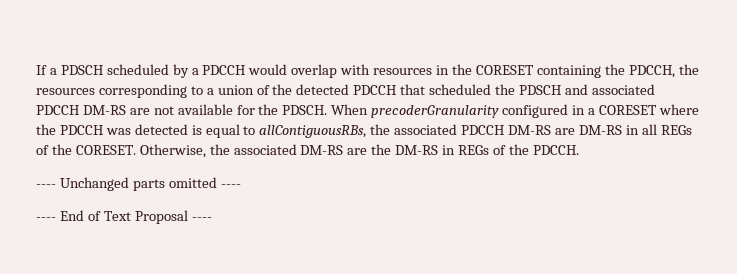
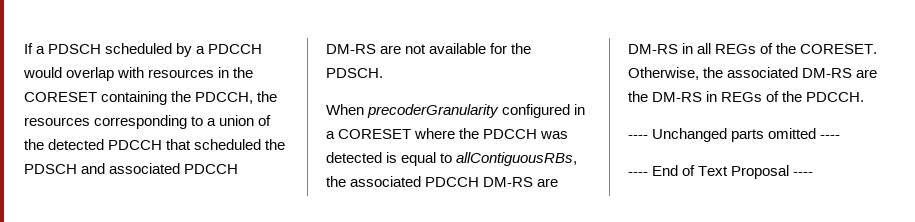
(328, 110) none -> (383, 73) //

